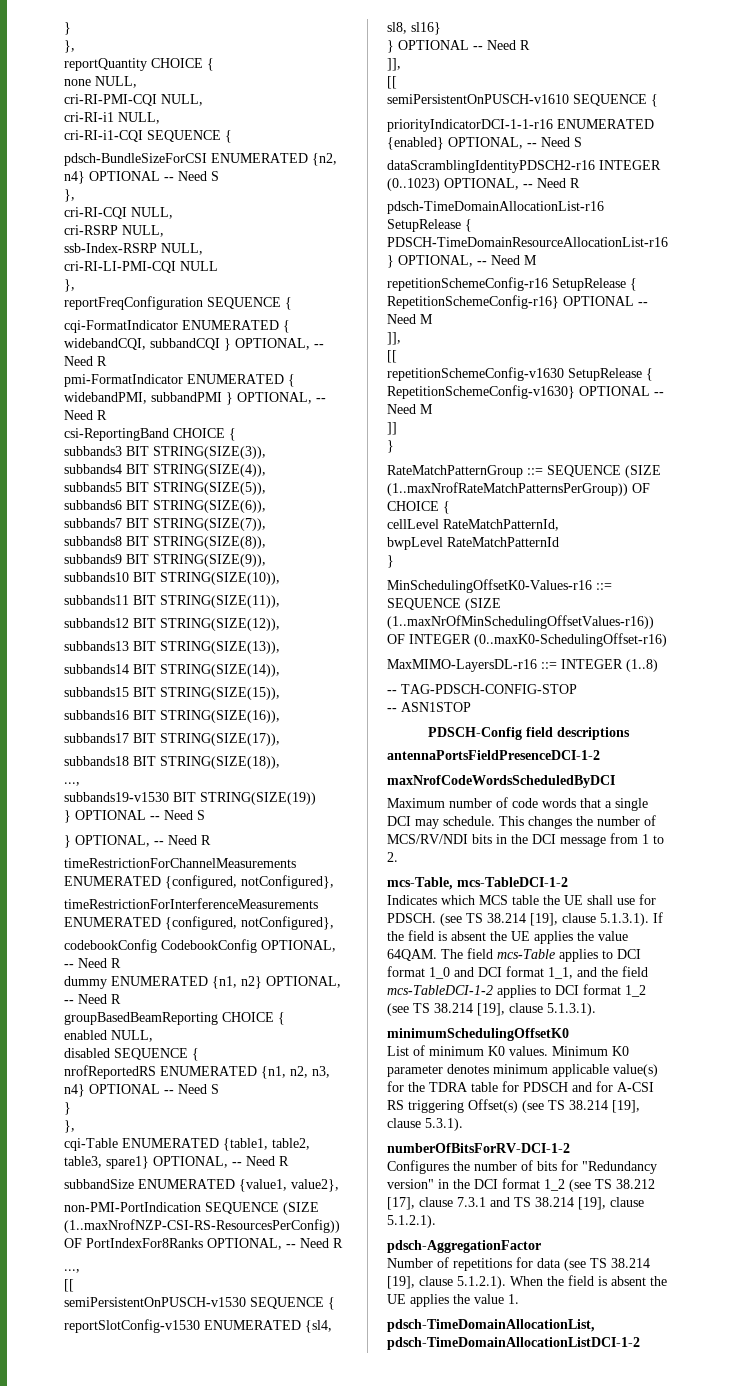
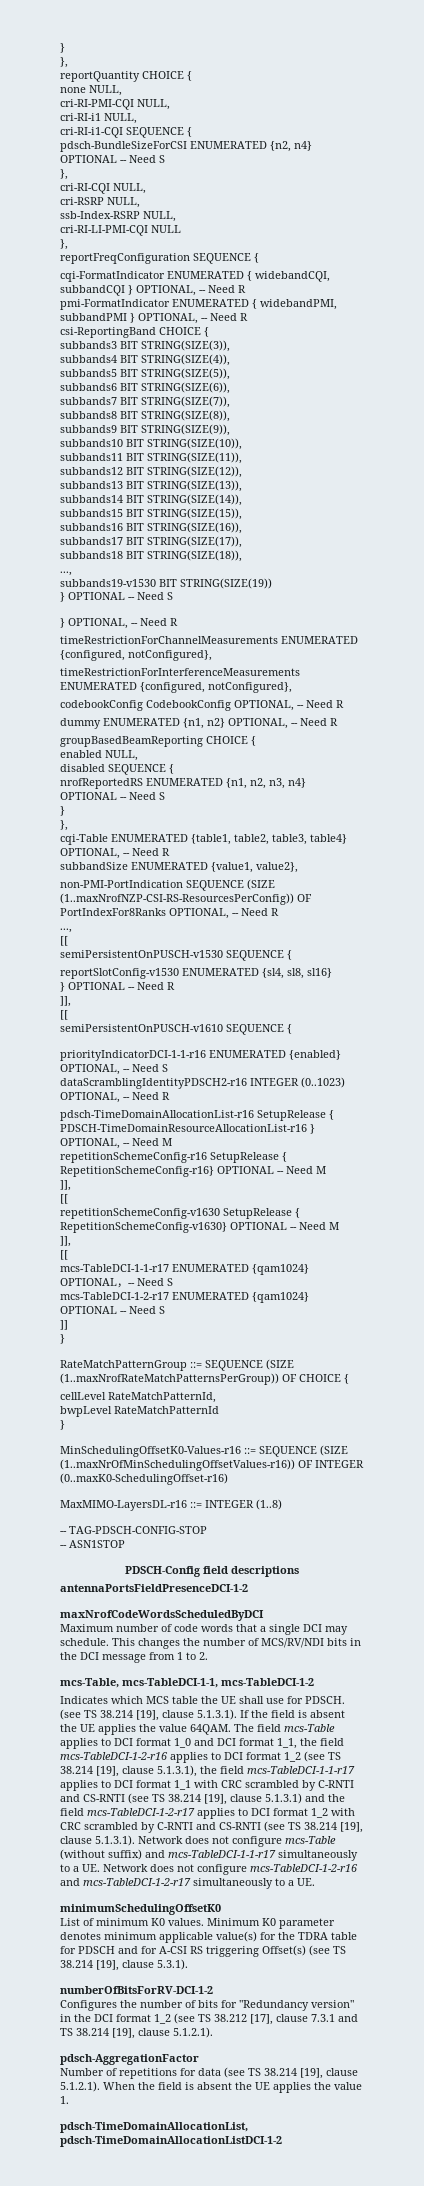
[106,1156,149,1169] spare1} -> [310,834,347,844] table4}
(433, 409) none -> [60,1236,71,1247] [60,1250,68,1260] [60,1264,309,1275] [60,1278,173,1288] [60,1292,309,1303] [60,1306,165,1314] // ]], // [[ // mcs-TableDCI-1-1-r17 ENUMERATED {qam1024} OPTIONAL，-- Need S // mcs-TableDCI-1-2-r17 ENUMERATED {qam1024} OPTIONAL -- Need S
(453, 883) none -> [122,1678,218,1688] mcs-TableDCI-1-1,
[577,966,648,977] [387,985,493,995] and the field mcs-TableDCI-1-2 -> [300,1738,344,1746] [60,1752,168,1760] the field mcs-TableDCI-1-2-r16
[547,1003,596,1016] 5.1.3.1). -> [157,1765,355,1777] [60,1780,354,1791] [60,1793,345,1805] [60,1808,355,1819] [60,1821,363,1833] [60,1835,336,1847] [60,1849,358,1861] [60,1864,358,1875] [60,1878,315,1889] 5.1.3.1), the field mcs-TableDCI-1-1-r17 applies to DCI format 1_1 with CRC scrambled by C-RNTI and CS-RNTI (see TS 38.214 [19], clause 5.1.3.1) and the field mcs-TableDCI-1-2-r17 applies to DCI format 1_2 with CRC scrambled by C-RNTI and CS-RNTI (see TS 38.214 [19], clause 5.1.3.1). Network does not configure mcs-Table (without suffix) and mcs-TableDCI-1-1-r17 simultaneously to a UE. Network does not configure mcs-TableDCI-1-2-r16 and mcs-TableDCI-1-2-r17 simultaneously to a UE.

